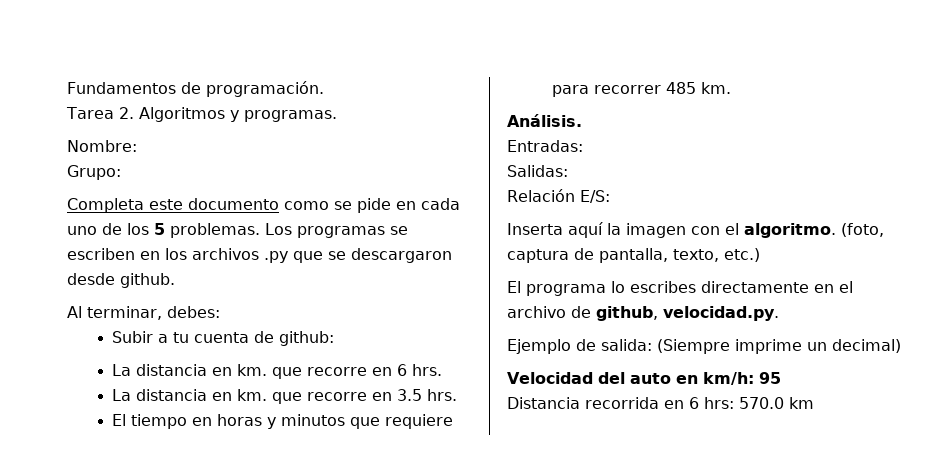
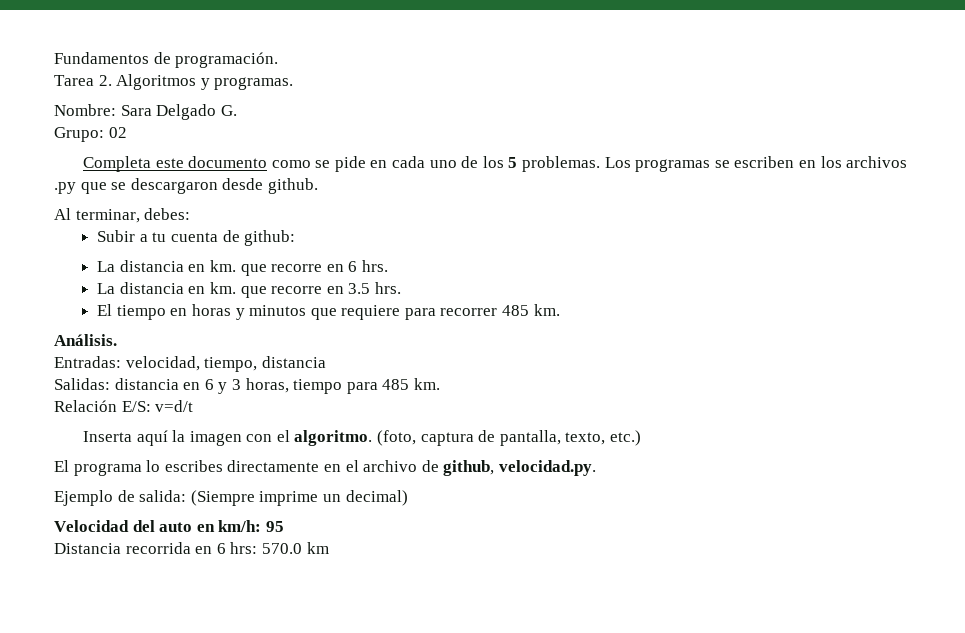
(137, 146) none -> [120,104,237,120] Sara Delgado G.
(121, 172) none -> [108,127,127,138] 02
[507,165,568,177] // Salidas: -> [125,356,326,372] [54,378,440,394] velocidad, tiempo, distancia // Salidas: distancia en 6 y 3 horas, tiempo para 485 km.
(610, 196) none -> [155,400,194,412] v=d/t

